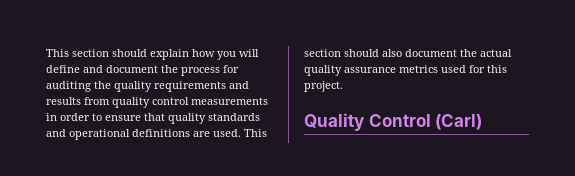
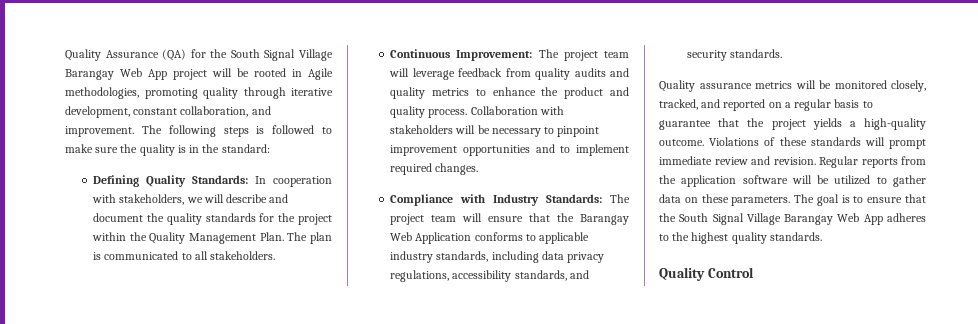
[46,49,259,60] [46,65,239,76] [46,81,249,92] [46,97,268,108] [46,113,260,124] [46,129,267,140] [304,49,512,57] [304,65,507,76] [304,81,343,92] This section should explain how you will define and document the process for auditing the quality requirements and results from quality control measurements in order to ensure that quality standards and operational definitions are used. This section should also document the actual quality assurance metrics used for this project. -> [65,49,334,61] [65,68,333,80] [65,87,333,99] [65,106,271,118] [65,125,332,137] [65,144,270,156] [93,175,332,187] [92,194,289,205] [93,213,333,225] [92,232,332,244] [93,251,276,260] [390,49,629,61] [389,68,629,80] [390,87,629,99] [390,106,564,118] [390,125,600,137] [390,144,629,156] [390,163,479,175] [390,194,630,206] [390,213,629,225] [390,232,590,244] [390,251,605,263] [390,270,589,282] [687,49,783,61] [659,80,926,92] [659,99,873,111] [659,118,926,130] [659,137,926,149] [659,156,926,168] [659,175,926,187] [659,194,926,206] [659,213,926,225] [659,232,822,244] Quality Assurance (QA) for the South Signal Village Barangay Web App project will be rooted in Agile methodologies, promoting quality through iterative development, constant collaboration, and improvement. The following steps is followed to make sure the quality is in the standard: // Defining Quality Standards: In cooperation with stakeholders, we will describe and document the quality standards for the project within the Quality Management Plan. The plan is communicated to all stakeholders. // Continuous Improvement: The project team will leverage feedback from quality audits and quality metrics to enhance the product and quality process. Collaboration with stakeholders will be necessary to pinpoint improvement opportunities and to implement required changes. // Compliance with Industry Standards: The project team will ensure that the Barangay Web Application conforms to applicable industry standards, including data privacy regulations, accessibility standards, and security standards. // Quality assurance metrics will be monitored closely, tracked, and reported on a regular basis to guarantee that the project yields a high-quality outcome. Violations of these standards will prompt immediate review and revision. Regular reports from the application software will be utilized to gather data on these parameters. The goal is to ensure that the South Signal Village Barangay Web App adheres to the highest quality standards.
[435,114,483,130] (Carl) -> (754, 272) none

